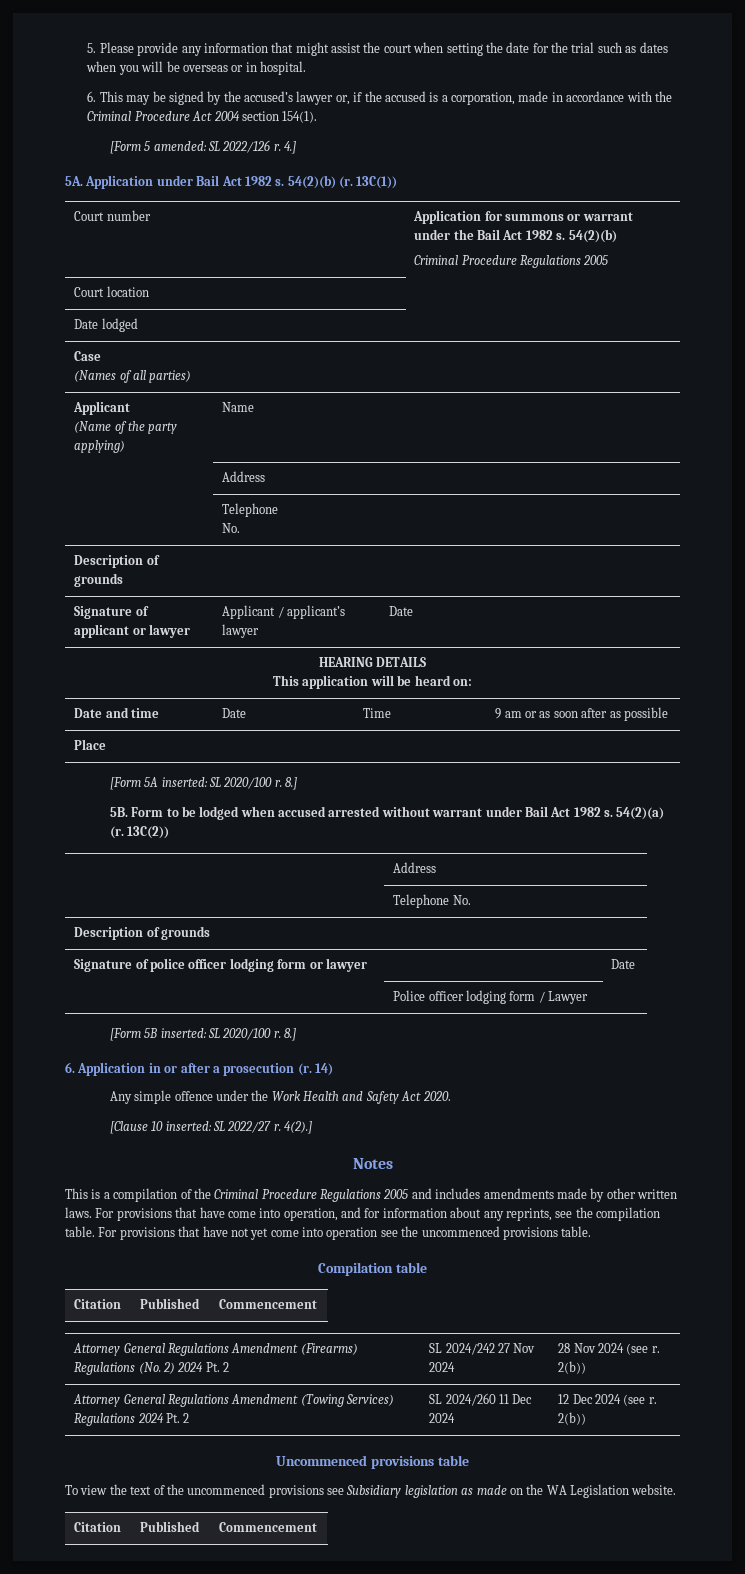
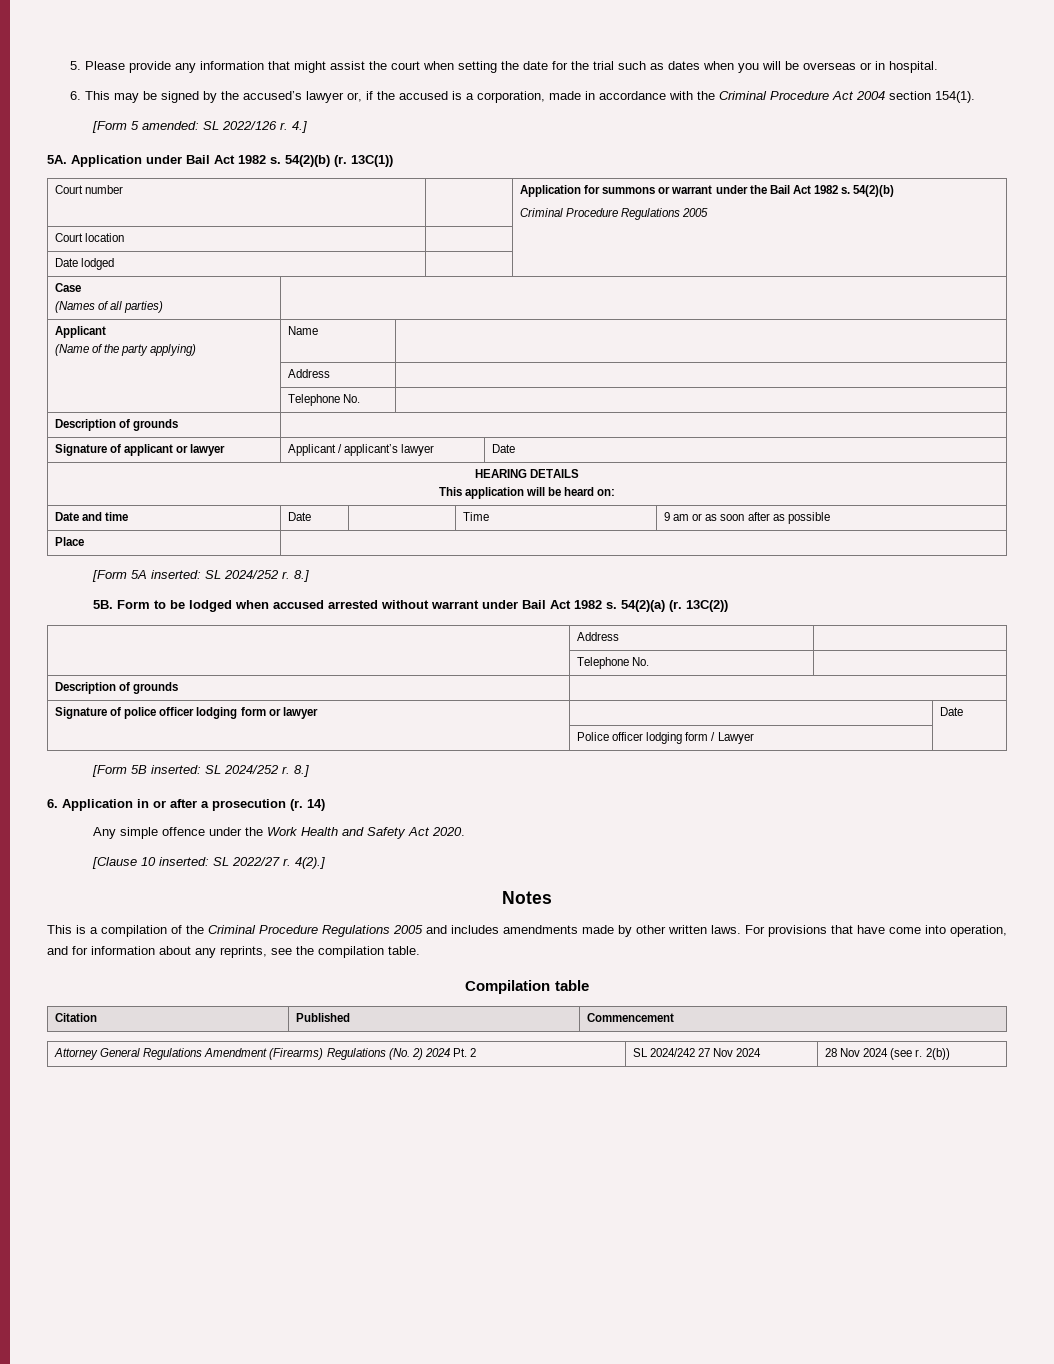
[223,777,273,789] 2020/100 -> [224,570,280,579] 2024/252
[222,1028,272,1040] 2020/100 -> [224,765,280,774] 2024/252
[98,1226,592,1240] For provisions that have not yet come into operation see the uncommenced provisions table. -> (420, 950) none
[73,1394,395,1407] [74,1413,190,1426] [429,1393,533,1406] [429,1413,456,1423] [558,1394,657,1406] [558,1412,587,1425] [276,1455,469,1469] [65,1484,677,1498] [74,1522,122,1532] [140,1521,201,1532] [219,1522,318,1532] // Attorney General Regulations Amendment (Towing Services) Regulations 2024 Pt. 2 | SL 2024/260 11 Dec 2024 | 12 Dec 2024 (see r. 2(b)) // Uncommenced provisions table // To view the text of the uncommenced provisions see Subsidiary legislation as made on the WA Legislation website. // Citation | Published | Commencement -> (950, 1054) none

